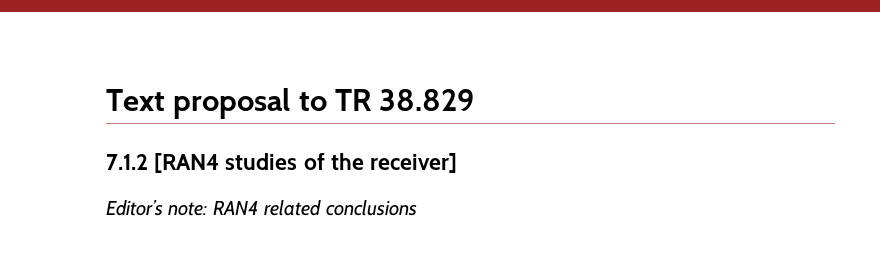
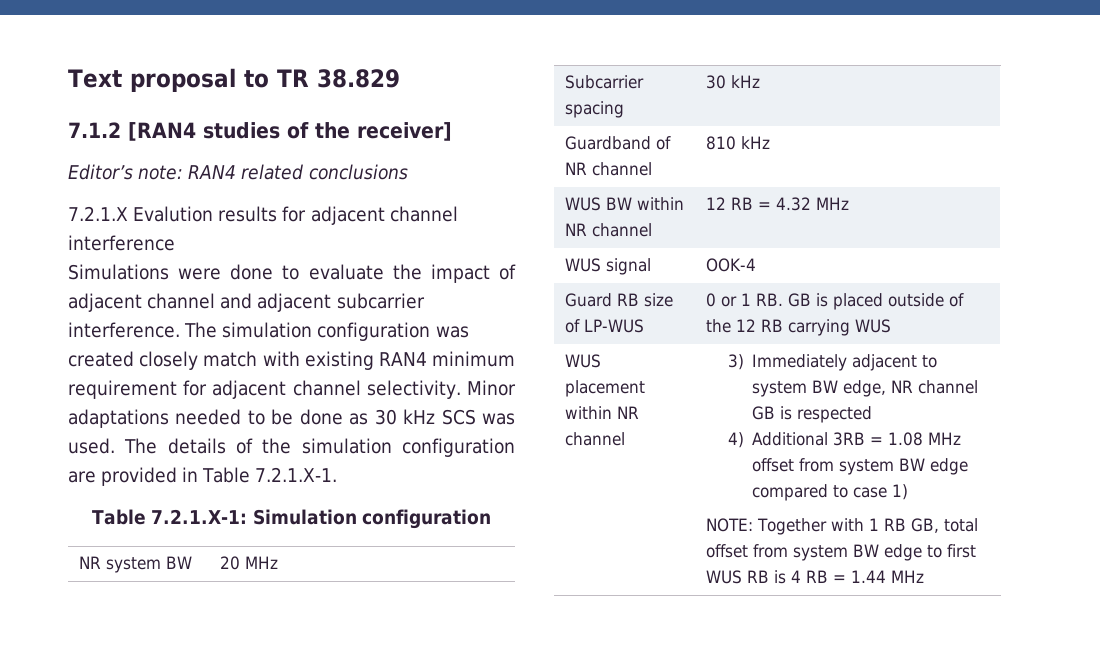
(417, 208) none -> [68,206,458,225] [68,235,175,251] [68,264,516,283] [68,293,425,312] [68,322,469,341] [68,351,515,370] [68,380,516,399] [68,409,516,428] [68,438,515,457] [68,467,338,486] [92,509,491,529] [78,556,192,573] [219,556,278,570] [564,75,644,89] [564,101,624,118] [705,75,760,89] [564,136,671,150] [564,162,652,176] [705,136,770,150] [564,197,684,211] [564,223,652,237] [705,197,849,211] [564,258,651,275] [705,258,756,272] [564,293,673,307] [564,319,644,333] [705,293,964,310] [705,319,891,336] [564,354,601,368] [564,380,645,397] [564,406,639,419] [564,432,625,446] [727,354,938,371] [752,380,979,397] [752,406,873,423] [727,432,962,448] [752,458,969,475] [752,484,909,501] [705,518,978,535] [705,544,976,561] [705,570,924,584] // 7.2.1.X Evalution results for adjacent channel interference // Simulations were done to evaluate the impact of adjacent channel and adjacent subcarrier interference. The simulation configuration was created closely match with existing RAN4 minimum requirement for adjacent channel selectivity. Minor adaptations needed to be done as 30 kHz SCS was used. The details of the simulation configuration are provided in Table 7.2.1.X-1. // Table 7.2.1.X-1: Simulation configuration // NR system BW | 20 MHz // Subcarrier spacing | 30 kHz // Guardband of NR channel | 810 kHz // WUS BW within NR channel | 12 RB = 4.32 MHz // WUS signal | OOK-4 // Guard RB size of LP-WUS | 0 or 1 RB. GB is placed outside of the 12 RB carrying WUS // WUS placement within NR channel | 3) Immediately adjacent to system BW edge, NR channel GB is respected // 4) Additional 3RB = 1.08 MHz offset from system BW edge compared to case 1) // NOTE: Together with 1 RB GB, total offset from system BW edge to first WUS RB is 4 RB = 1.44 MHz

